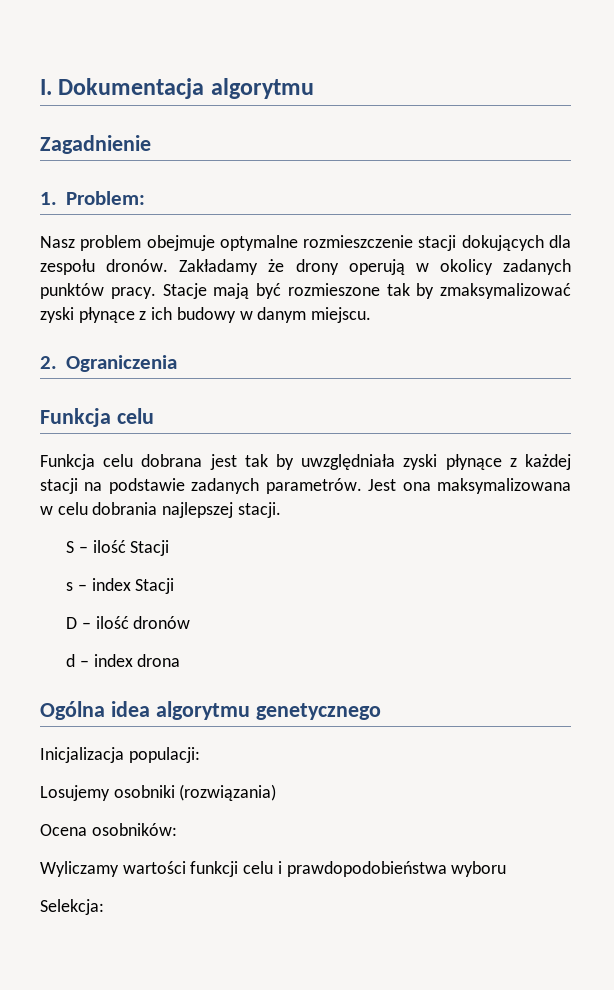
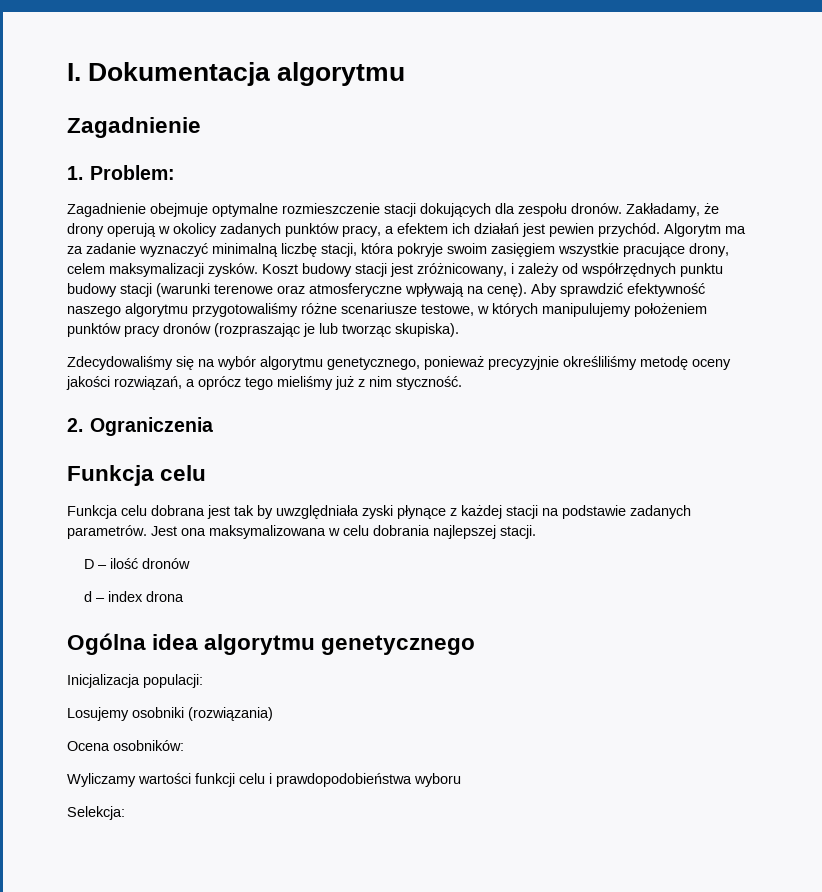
[40,235,142,251] Nasz problem -> [67,203,146,217] Zagadnienie
[179,259,259,275] Zakładamy -> [626,203,700,217] Zakładamy,
[110,283,571,299] [40,307,372,323] pracy. Stacje mają być rozmieszone tak by zmaksymalizować zyski płynące z ich budowy w danym miejscu. -> [342,223,746,237] [67,243,729,257] [67,263,723,277] [67,283,705,297] [67,303,707,317] [67,323,459,337] [67,356,731,370] [66,376,462,390] pracy, a efektem ich działań jest pewien przychód. Algorytm ma za zadanie wyznaczyć minimalną liczbę stacji, która pokryje swoim zasięgiem wszystkie pracujące drony, celem maksymalizacji zysków. Koszt budowy stacji jest zróżnicowany, i zależy od współrzędnych punktu budowy stacji (warunki terenowe oraz atmosferyczne wpływają na cenę). Aby sprawdzić efektywność naszego algorytmu przygotowaliśmy różne scenariusze testowe, w których manipulujemy położeniem punktów pracy dronów (rozpraszając je lub tworząc skupiska). // Zdecydowaliśmy się na wybór algorytmu genetycznego, ponieważ precyzyjnie określiliśmy metodę oceny jakości rozwiązań, a oprócz tego mieliśmy już z nim styczność.
[66,540,170,556] [66,578,175,594] // S – ilość Stacji // s – index Stacji -> (536, 532) none

